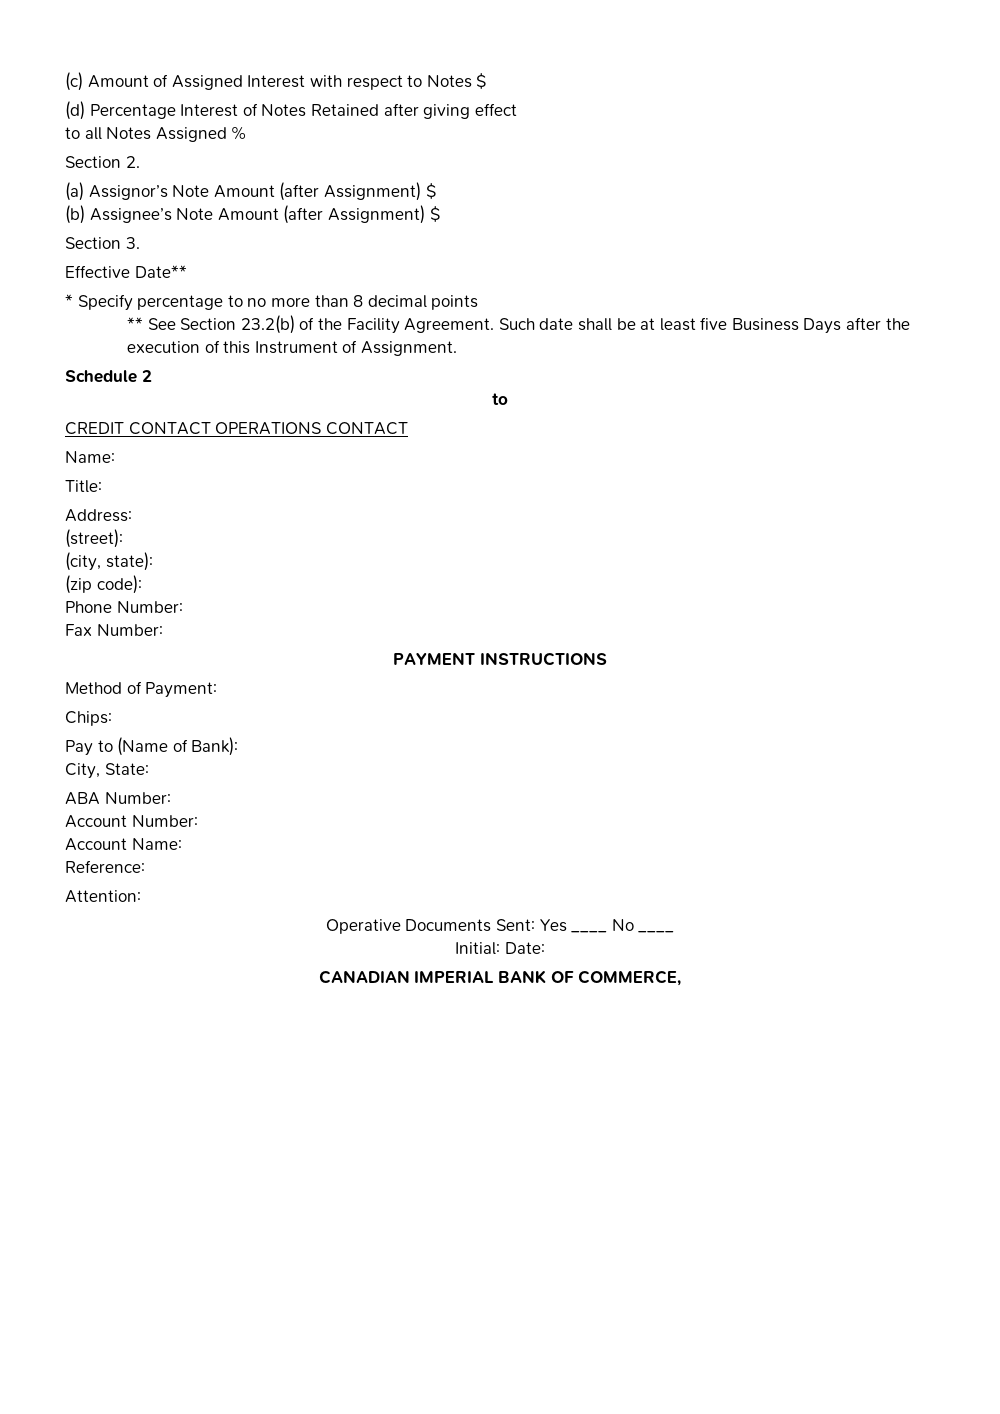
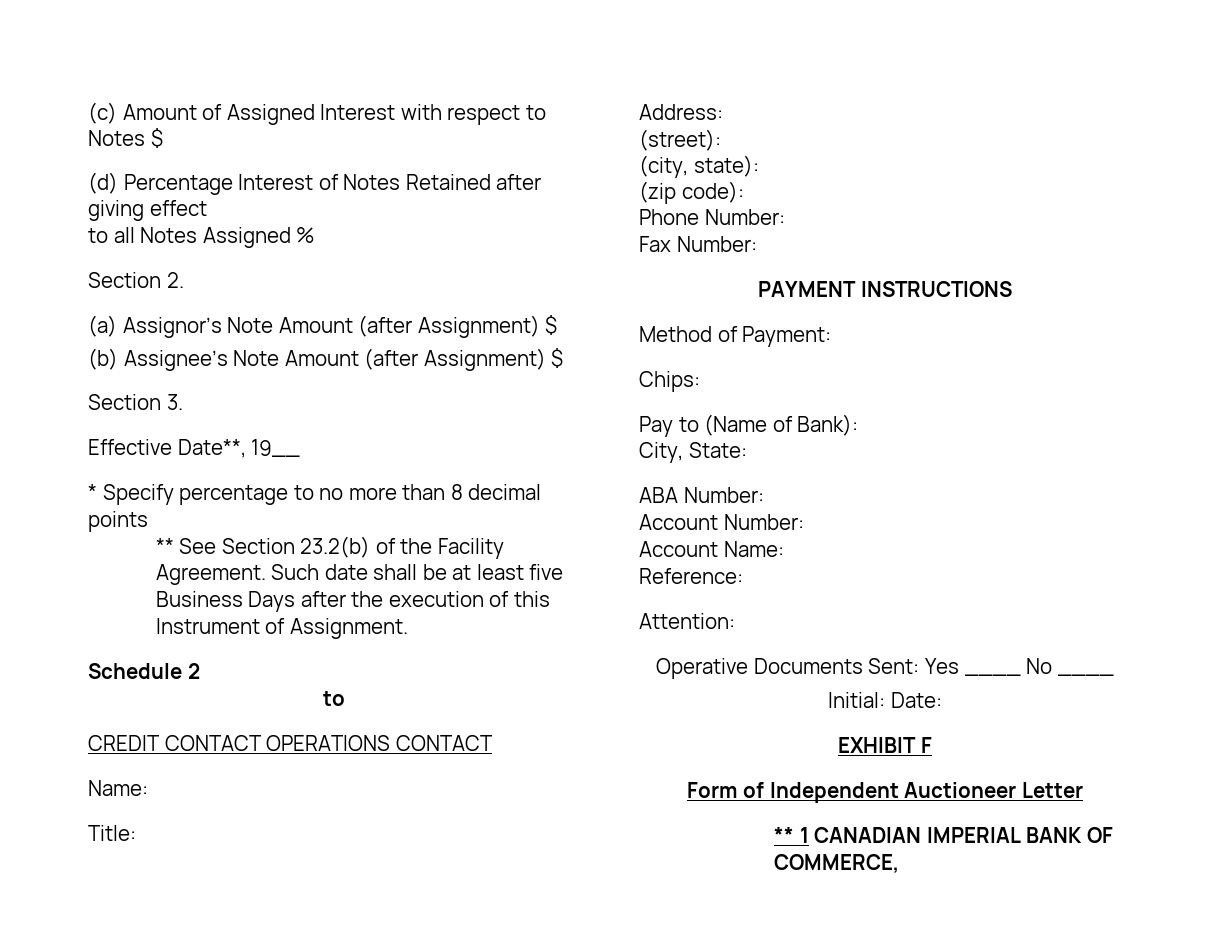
[134,265,187,278] Date** -> [177,439,301,458] Date**, 19__
(545, 948) none -> [838,737,932,753] [687,782,1083,803] [774,827,809,843] EXHIBIT F // Form of Independent Auctioneer Letter // ** 1

